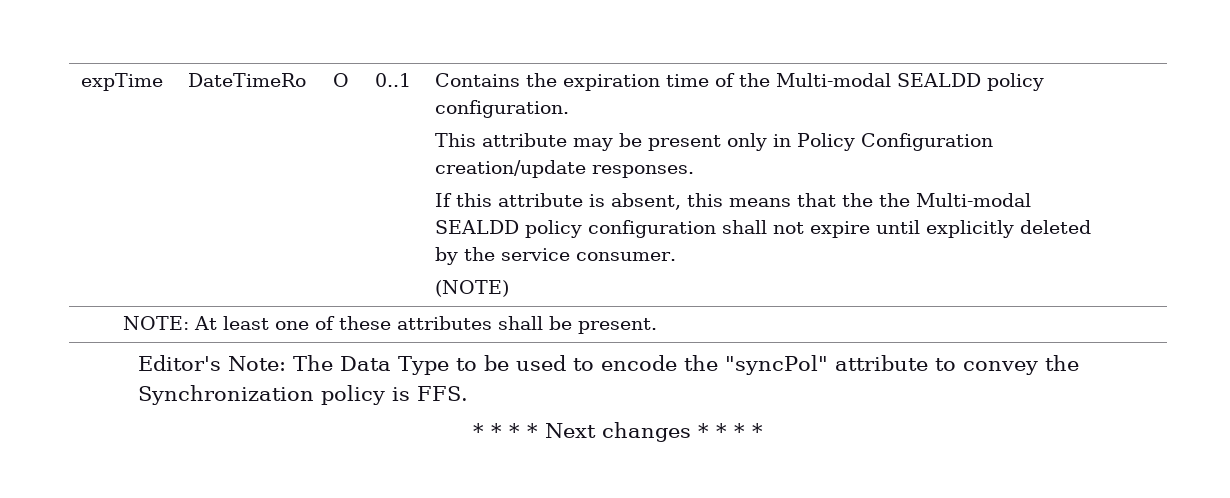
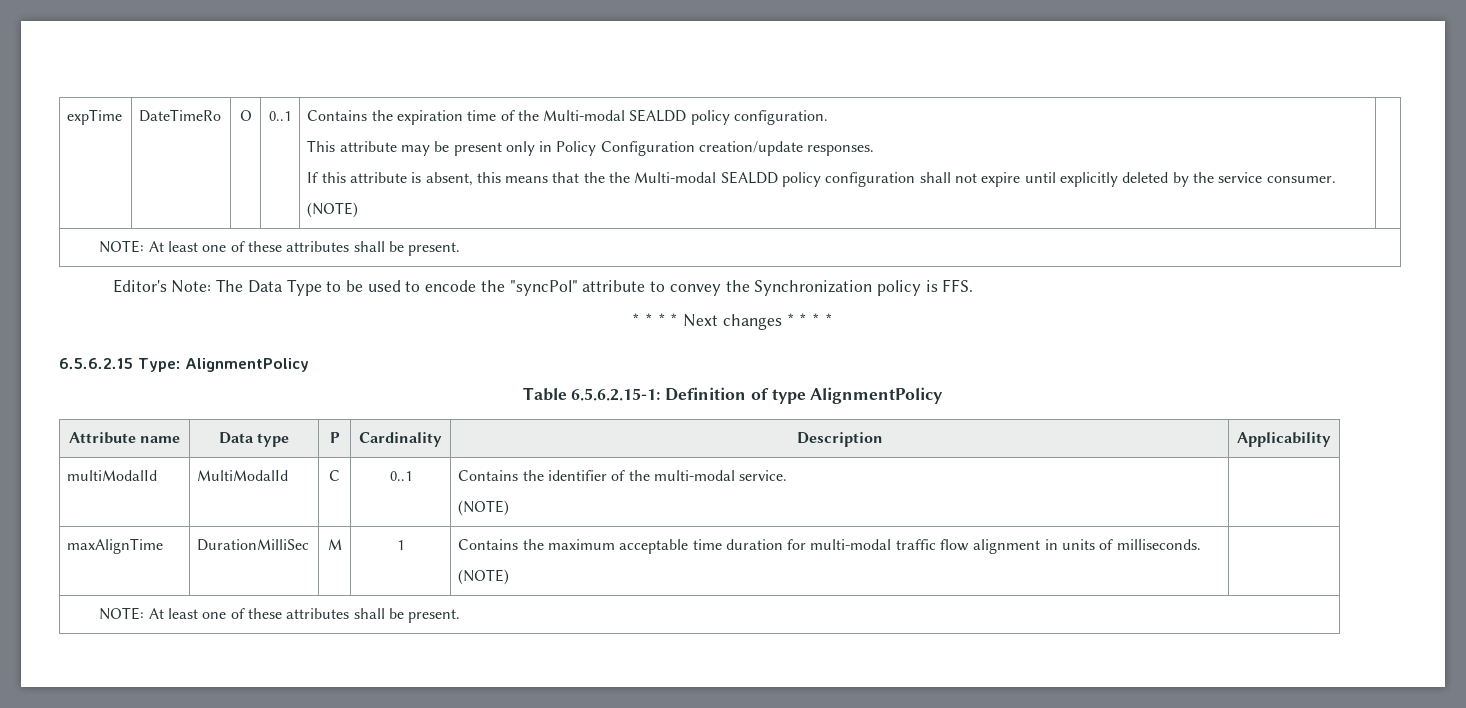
(763, 430) none -> [59,358,309,372] [522,387,944,404] [68,432,181,444] [218,432,290,447] [329,432,340,443] [359,432,442,447] [796,432,883,447] [1237,432,1331,447] [67,470,158,481] [197,470,289,481] [329,470,340,481] [389,471,412,481] [458,470,788,481] [458,500,510,516] [67,538,164,554] [197,539,310,551] [327,539,342,550] [397,540,404,550] [458,539,1201,554] [458,569,510,585] [99,607,461,623] // 6.5.6.2.15 Type: AlignmentPolicy // Table 6.5.6.2.15-1: Definition of type AlignmentPolicy // Attribute name | Data type | P | Cardinality | Description | Applicability // multiModalId | MultiModalId | C | 0..1 | Contains the identifier of the multi-modal service. // (NOTE) | // maxAlignTime | DurationMilliSec | M | 1 | Contains the maximum acceptable time duration for multi-modal traffic flow alignment in units of milliseconds. // (NOTE) | // NOTE: At least one of these attributes shall be present.

